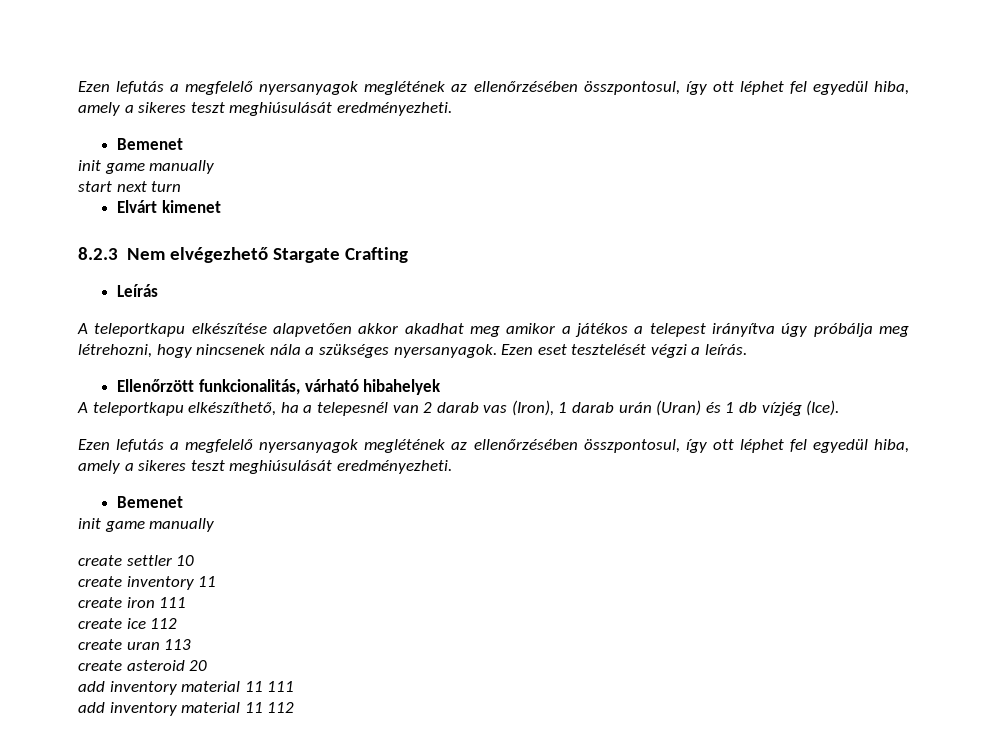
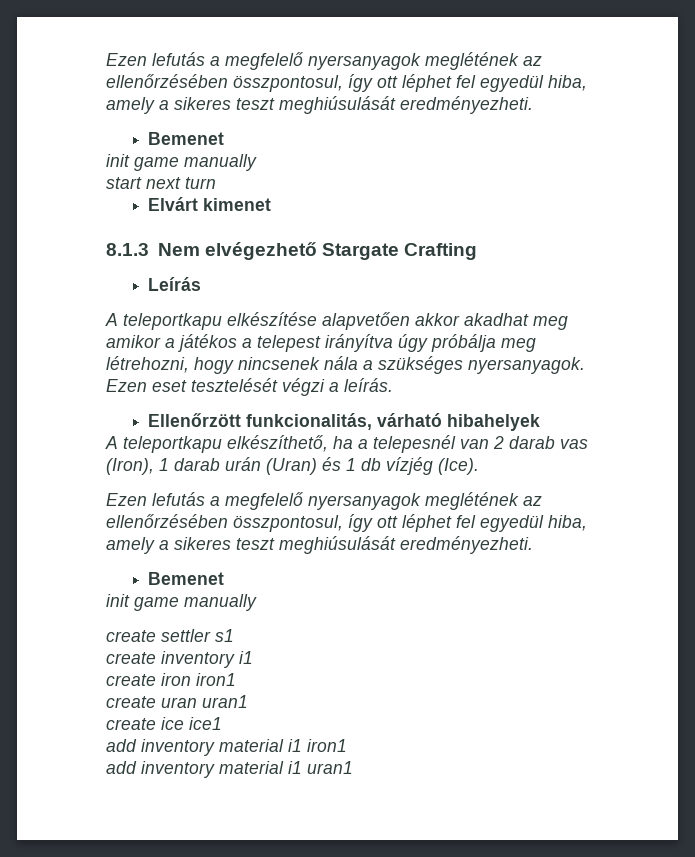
[78,247,118,260] 8.2.3 -> [106,243,149,256] 8.1.3
[176,555,195,566] 10 -> [215,629,234,642] s1
[198,576,217,587] 11 -> [239,651,253,664] i1
[159,597,187,608] [78,618,178,629] [78,639,192,650] [78,660,208,671] [78,681,295,695] [78,702,295,716] 111 // create ice 112 // create uran 113 // create asteroid 20 // add inventory material 11 111 // add inventory material 11 112 -> [196,673,236,686] [106,695,248,708] [106,717,222,730] [106,739,347,756] [106,761,353,778] iron1 // create uran uran1 // create ice ice1 // add inventory material i1 iron1 // add inventory material i1 uran1

